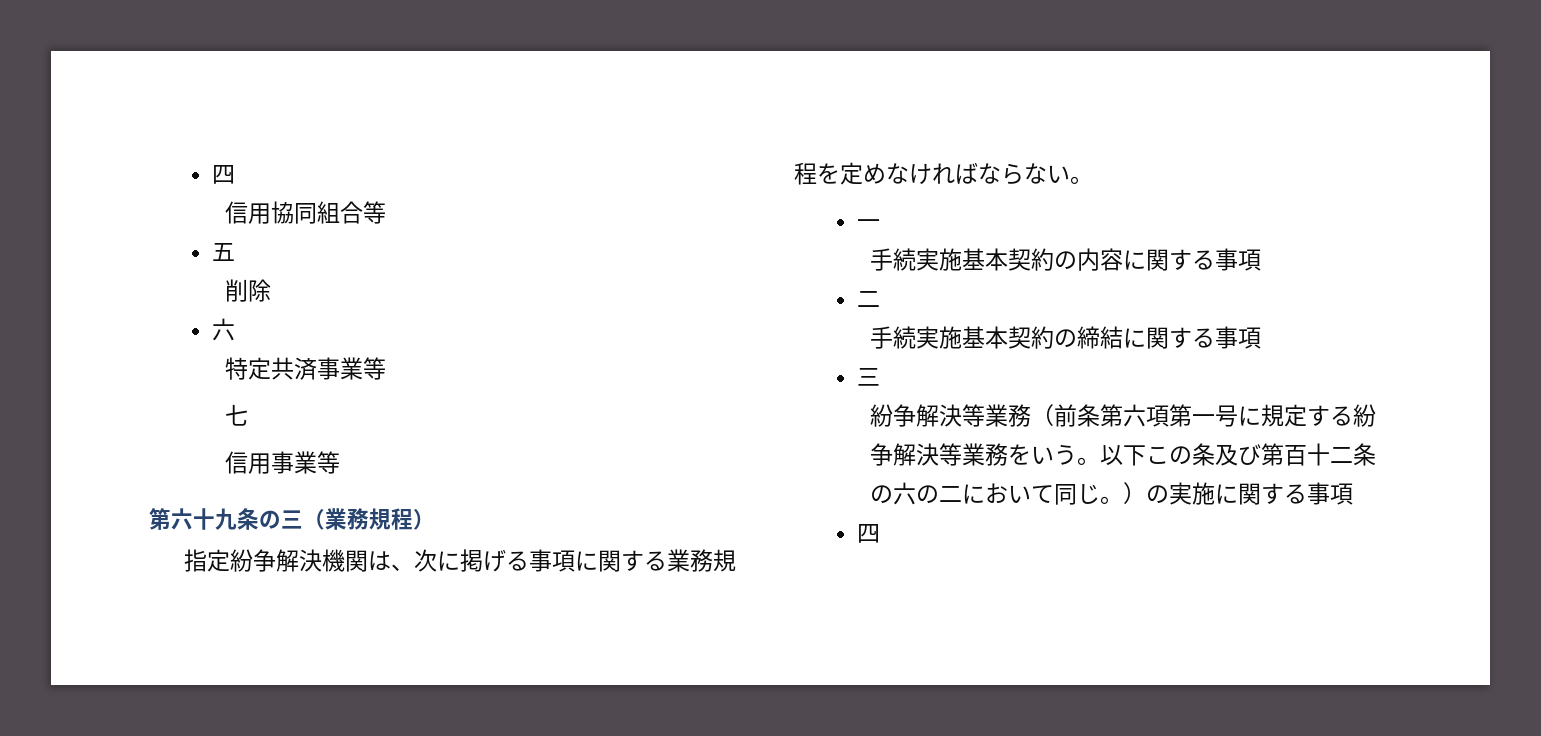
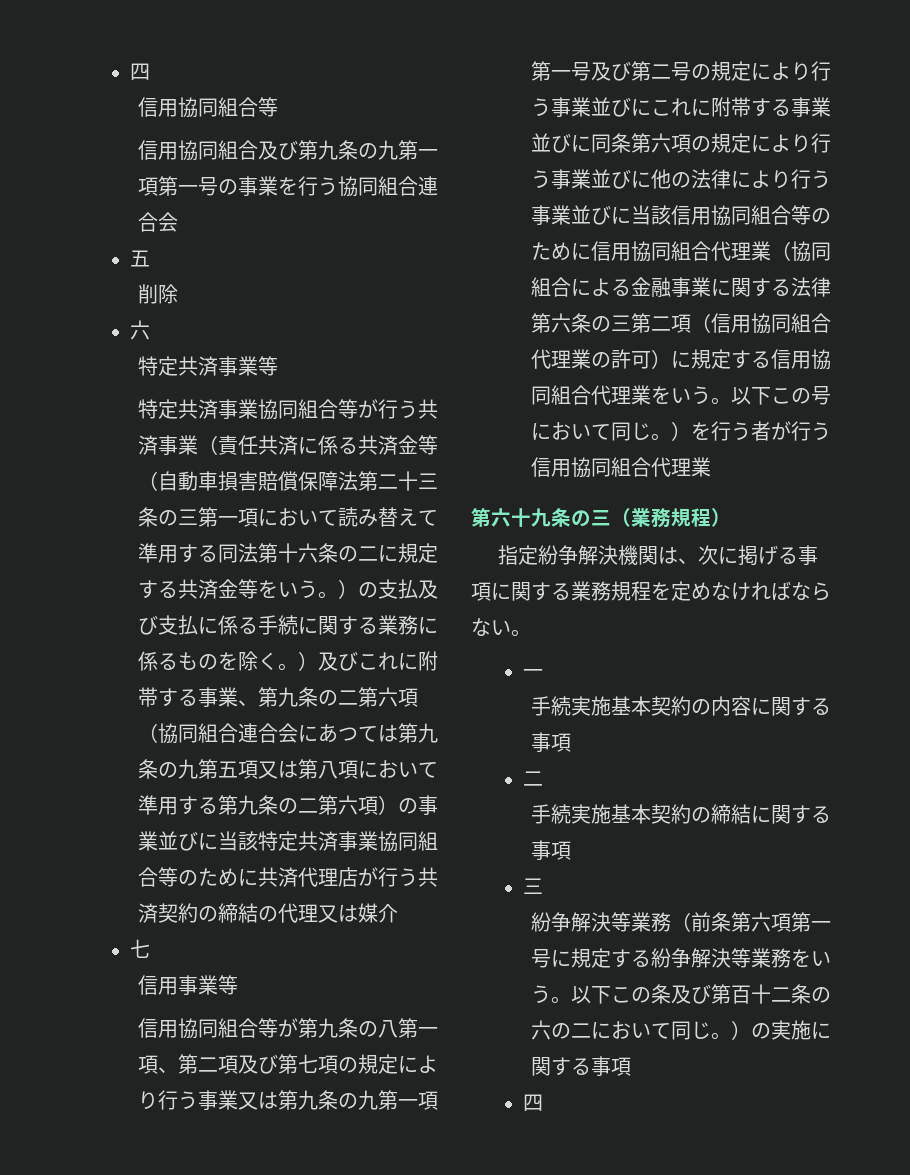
(387, 212) none -> [137,140,438,161] [137,176,438,197] [137,212,178,232] // 信用協同組合及び第九条の九第一項第一号の事業を行う協同組合連合会
[225,404,249,426] [225,451,341,474] 七 // 信用事業等 -> [137,399,438,420] [137,435,438,455] [137,471,438,491] [137,507,438,527] [137,543,438,563] [137,579,438,599] [137,615,438,635] [137,651,438,671] [137,687,418,707] [137,723,438,744] [137,759,438,779] [137,795,438,815] [137,831,438,852] [137,867,438,887] [137,903,398,923] [129,939,150,958] [137,975,238,995] [137,1018,438,1039] [137,1054,438,1074] [137,1090,438,1110] [530,61,831,81] [530,97,831,117] [530,133,831,153] [530,169,831,189] [530,205,831,226] [530,241,831,262] [530,277,831,297] [530,313,831,334] [530,349,831,370] [530,385,831,405] [530,421,831,441] [530,457,711,478] 特定共済事業協同組合等が行う共済事業（責任共済に係る共済金等（自動車損害賠償保障法第二十三条の三第一項において読み替えて準用する同法第十六条の二に規定する共済金等をいう。）の支払及び支払に係る手続に関する業務に係るものを除く。）及びこれに附帯する事業、第九条の二第六項（協同組合連合会にあつては第九条の九第五項又は第八項において準用する第九条の二第六項）の事業並びに当該特定共済事業協同組合等のために共済代理店が行う共済契約の締結の代理又は媒介 // 七 // 信用事業等 // 信用協同組合等が第九条の八第一項、第二項及び第七項の規定により行う事業又は第九条の九第一項第一号及び第二号の規定により行う事業並びにこれに附帯する事業並びに同条第六項の規定により行う事業並びに他の法律により行う事業並びに当該信用協同組合等のために信用協同組合代理業（協同組合による金融事業に関する法律第六条の三第二項（信用協同組合代理業の許可）に規定する信用協同組合代理業をいう。以下この号において同じ。）を行う者が行う信用協同組合代理業

